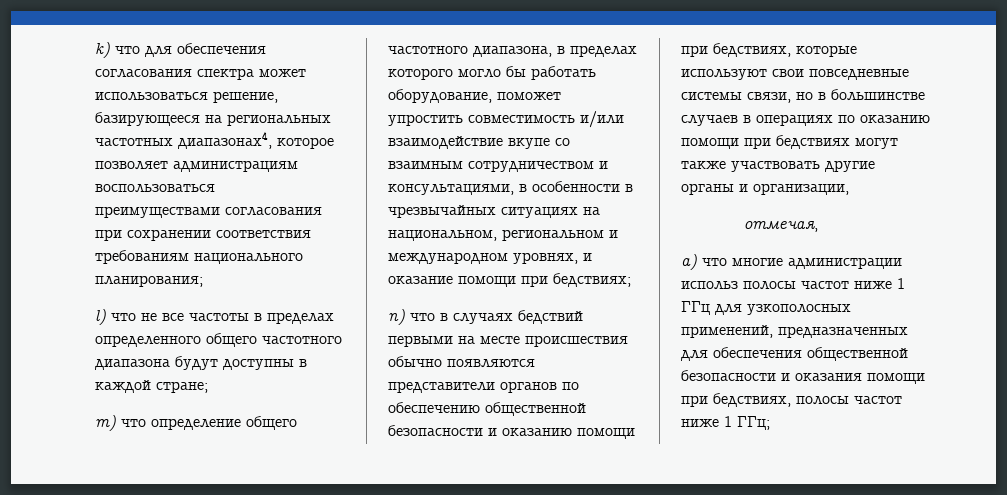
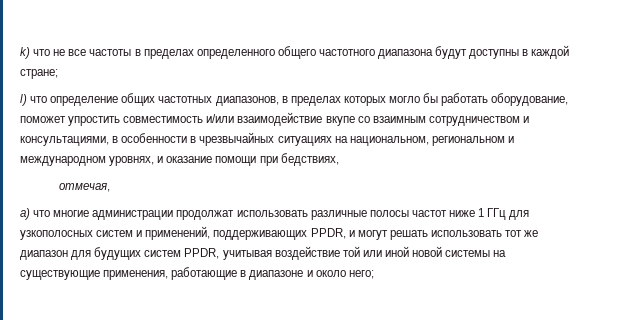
[145,43,266,57] [95,68,306,80] [95,91,278,103] [95,112,331,126] [95,131,334,149] [95,160,298,172] [95,184,215,193] [95,206,322,218] [95,229,311,241] [95,250,303,264] [95,275,203,287] [95,309,136,325] для обеспечения согласования спектра может использоваться решение, базирующееся на региональных частотных диапазонах4, которое позволяет администрациям воспользоваться преимуществами согласования при сохранении соответствия требованиям национального планирования; // l) что -> (51, 52) none
[95,415,116,431] m) -> [20,94,27,106] l)
[246,416,297,430] [388,45,637,57] [388,68,453,80] общего частотного диапазона, в пределах которого -> [121,93,386,106] общих частотных диапазонов, в пределах которых
[553,273,631,287] [388,309,583,325] [388,335,628,347] [388,356,535,368] [388,381,579,393] [388,402,586,416] [388,425,635,439] [681,43,857,57] [681,69,909,80] [681,89,925,103] [681,114,930,126] [681,135,898,149] [681,160,875,172] [681,183,849,195] бедствиях; // n) что в случаях бедствий первыми на месте происшествия обычно появляются представители органов по обеспечению общественной безопасности и оказанию помощи при бедствиях, которые используют свои повседневные системы связи, но в большинстве случаев в операциях по оказанию помощи при бедствиях могут также участвовать другие органы и организации, -> [280,153,339,166] бедствиях,
[681,281,738,290] использ -> [176,210,367,220] продолжат использовать различные
[681,325,908,338] [681,347,908,361] [681,370,925,384] [681,393,902,407] [681,416,770,430] применений, предназначенных для обеспечения общественной безопасности и оказания помощи при бедствиях, полосы частот ниже 1 ГГц; -> [96,226,539,240] [20,246,507,260] [20,267,374,280] систем и применений, поддерживающих PPDR, и могут решать использовать тот же диапазон для будущих систем PPDR, учитывая воздействие той или иной новой системы на существующие применения, работающие в диапазоне и около него;

